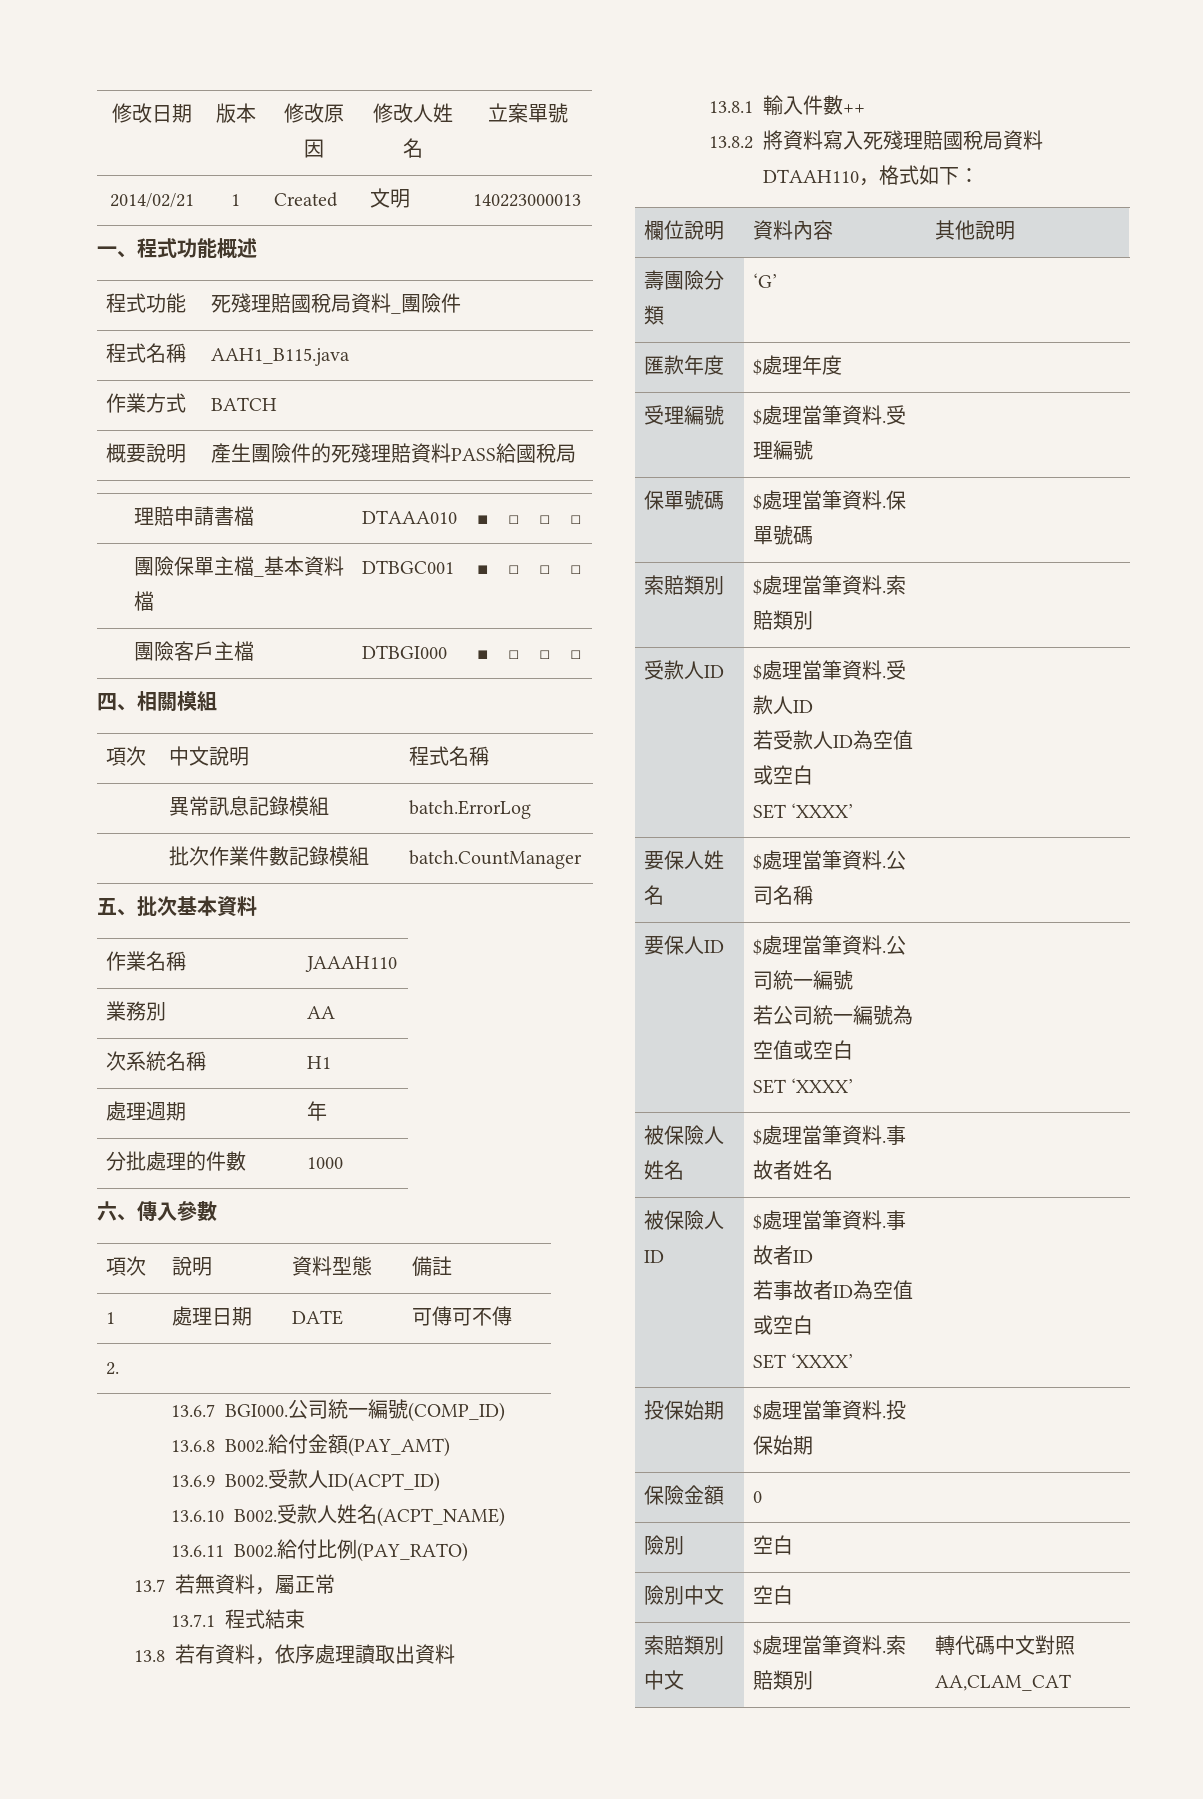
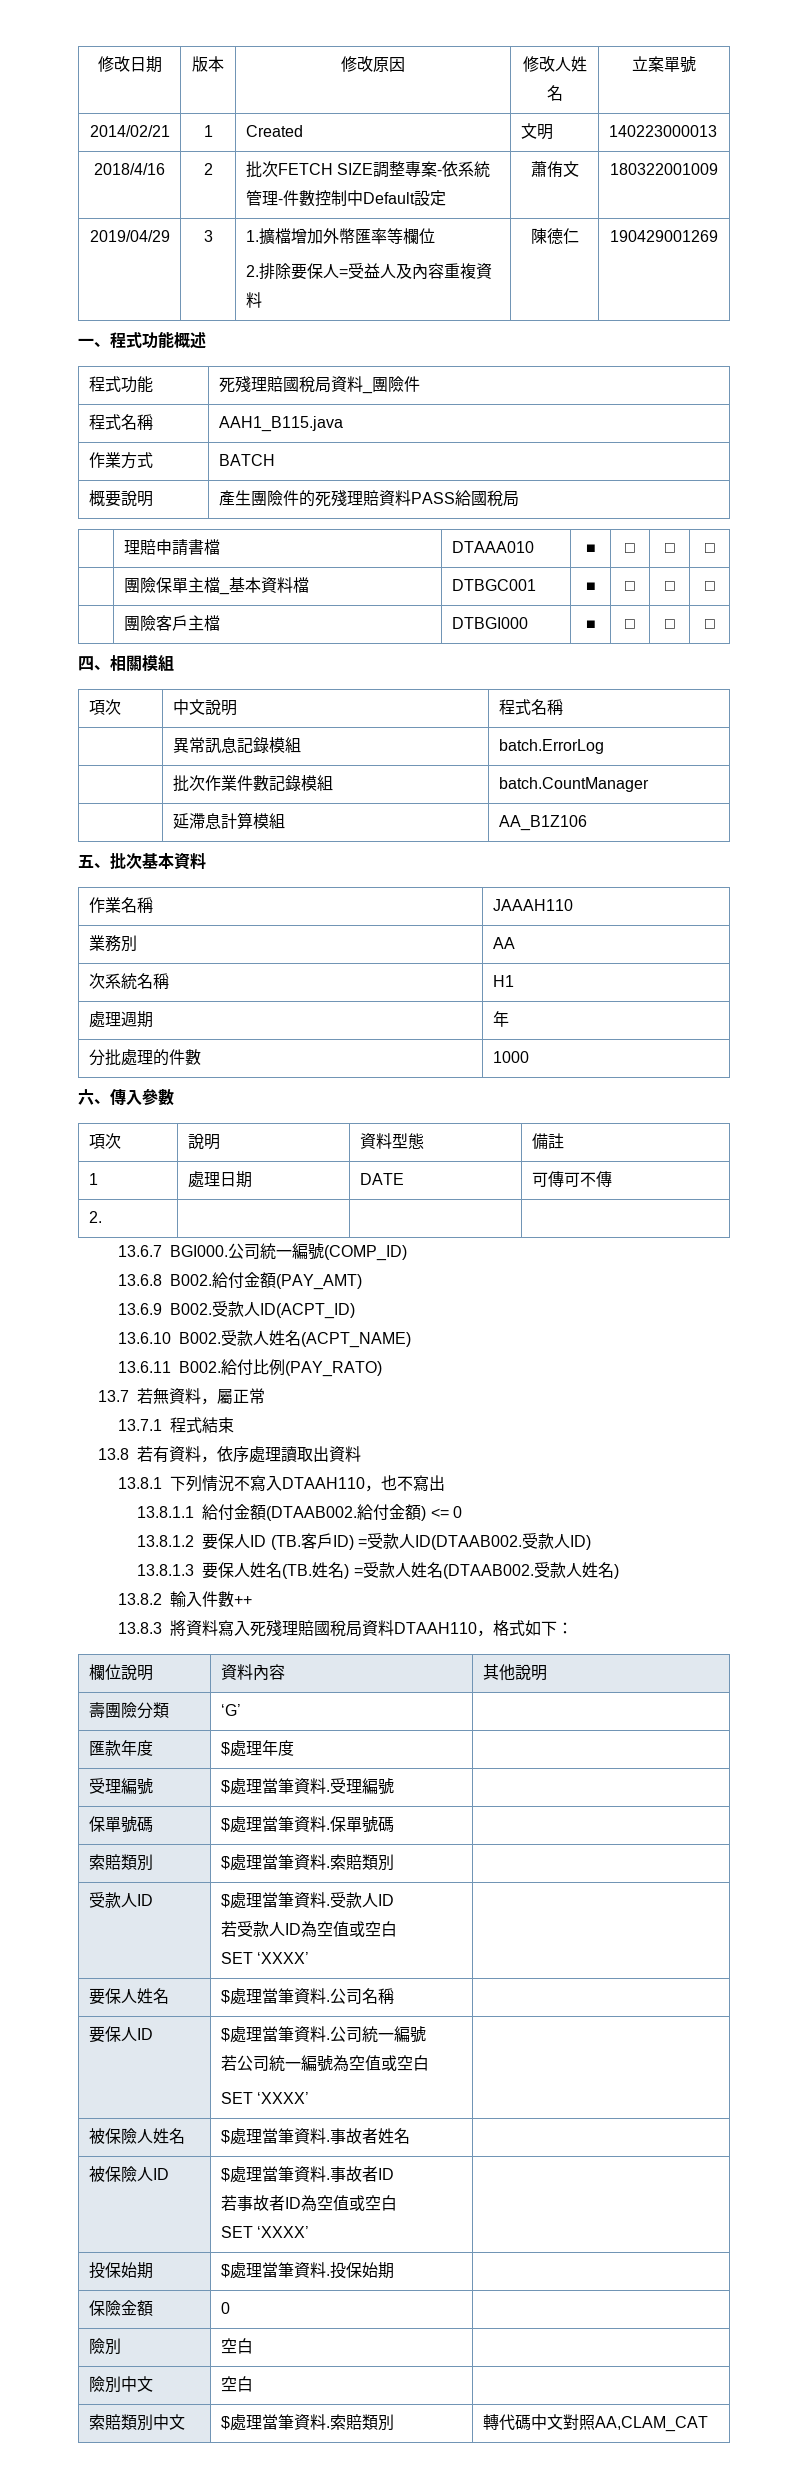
(582, 200) none -> [94,163,165,175] [203,163,213,175] [245,161,491,178] [245,190,446,207] [530,161,579,178] [610,163,718,175] [89,230,170,242] [203,230,213,242] [245,228,435,245] [245,263,492,280] [245,292,262,308] [530,228,579,244] [610,230,718,242] // 2018/4/16 | 2 | 批次FETCH SIZE調整專案-依系統管理-件數控制中Default設定 | 蕭侑文 | 180322001009 // 2019/04/29 | 3 | 1.擴檔增加外幣匯率等欄位 // 2.排除要保人=受益人及內容重複資料 | 陳德仁 | 190429001269
(583, 859) none -> [172,812,285,830] [498,815,587,831] // | 延滯息計算模組 | AA_B1Z106
(754, 107) none -> [169,1475,445,1492] [137,1504,463,1521] [137,1533,592,1550] [137,1562,619,1579] [117,1593,162,1605] 下列情況不寫入DTAAH110，也不寫出 // 13.8.1.1給付金額(DTAAB002.給付金額) <= 0 // 13.8.1.2要保人ID (TB.客戶ID) =受款人ID(DTAAB002.受款人ID) // 13.8.1.3要保人姓名(TB.姓名) =受款人姓名(DTAAB002.受款人姓名) // 13.8.2
[709,136,754,149] 13.8.2 -> [117,1622,162,1634] 13.8.3

